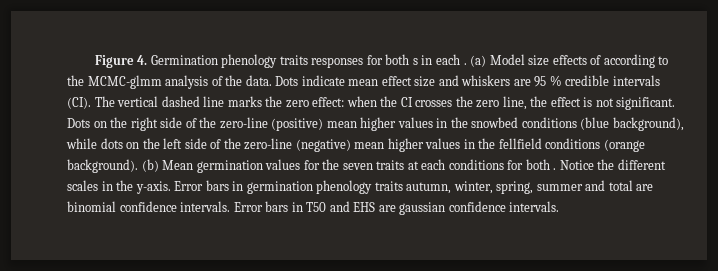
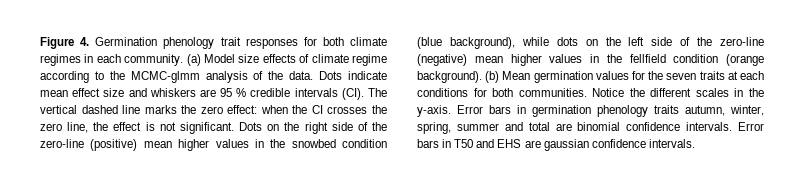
[279,55,308,65] traits -> [220,37,241,46] trait
[412,58,418,65] s -> [350,37,387,46] [40,54,81,66] climate regimes
[463,63,467,65] . -> [124,54,184,66] community.
(602, 60) none -> [311,54,387,66] climate regime
[521,117,577,128] conditions -> [342,139,387,148] condition
[545,138,601,149] conditions -> [673,54,719,63] condition
[553,168,557,170] . -> [518,88,587,97] communities.

